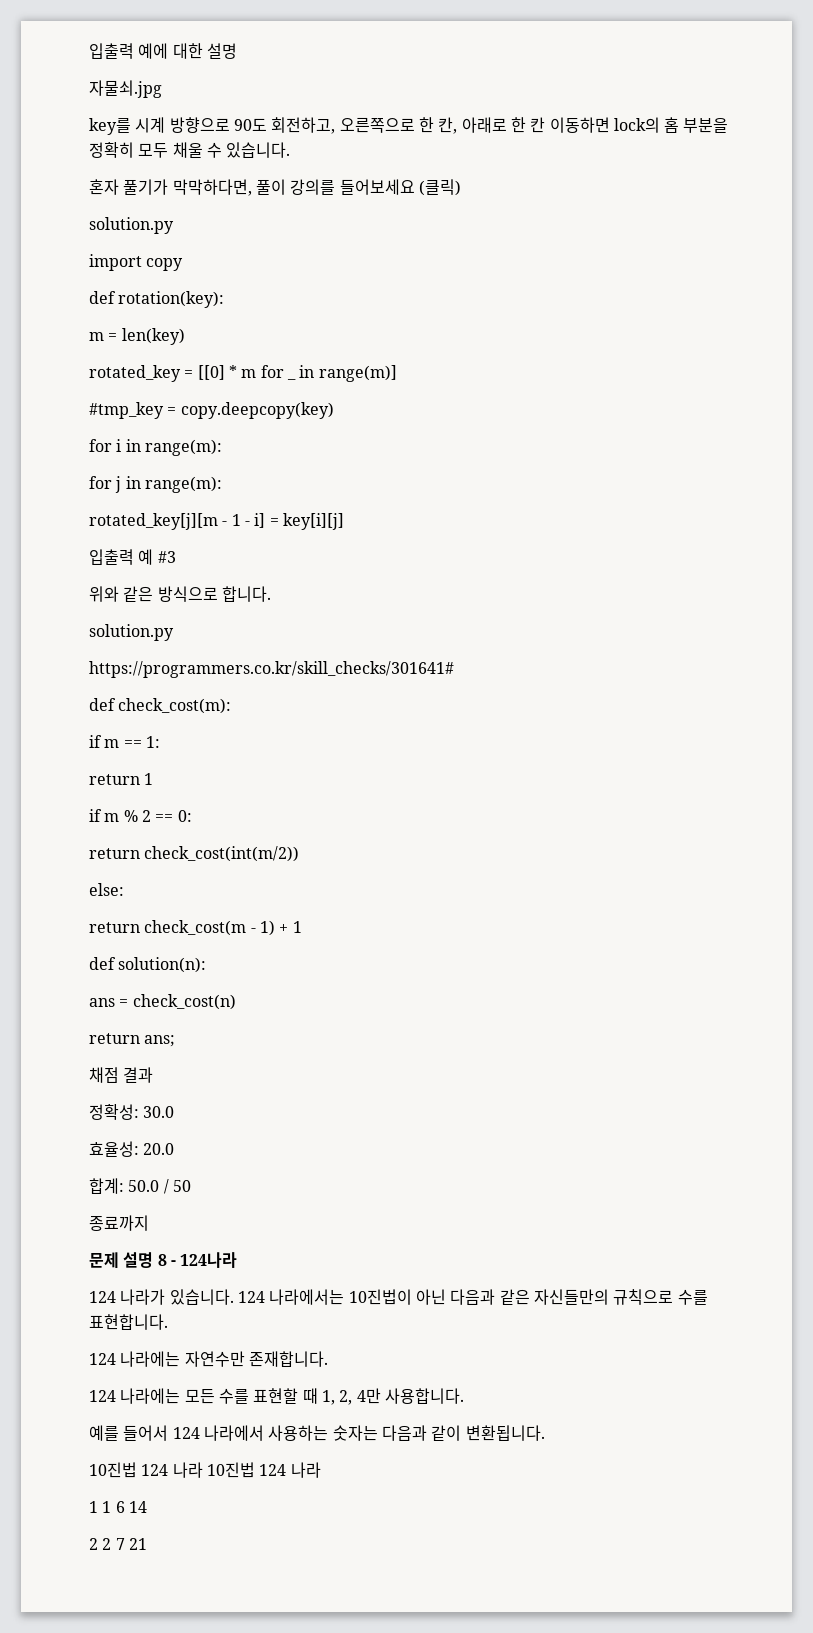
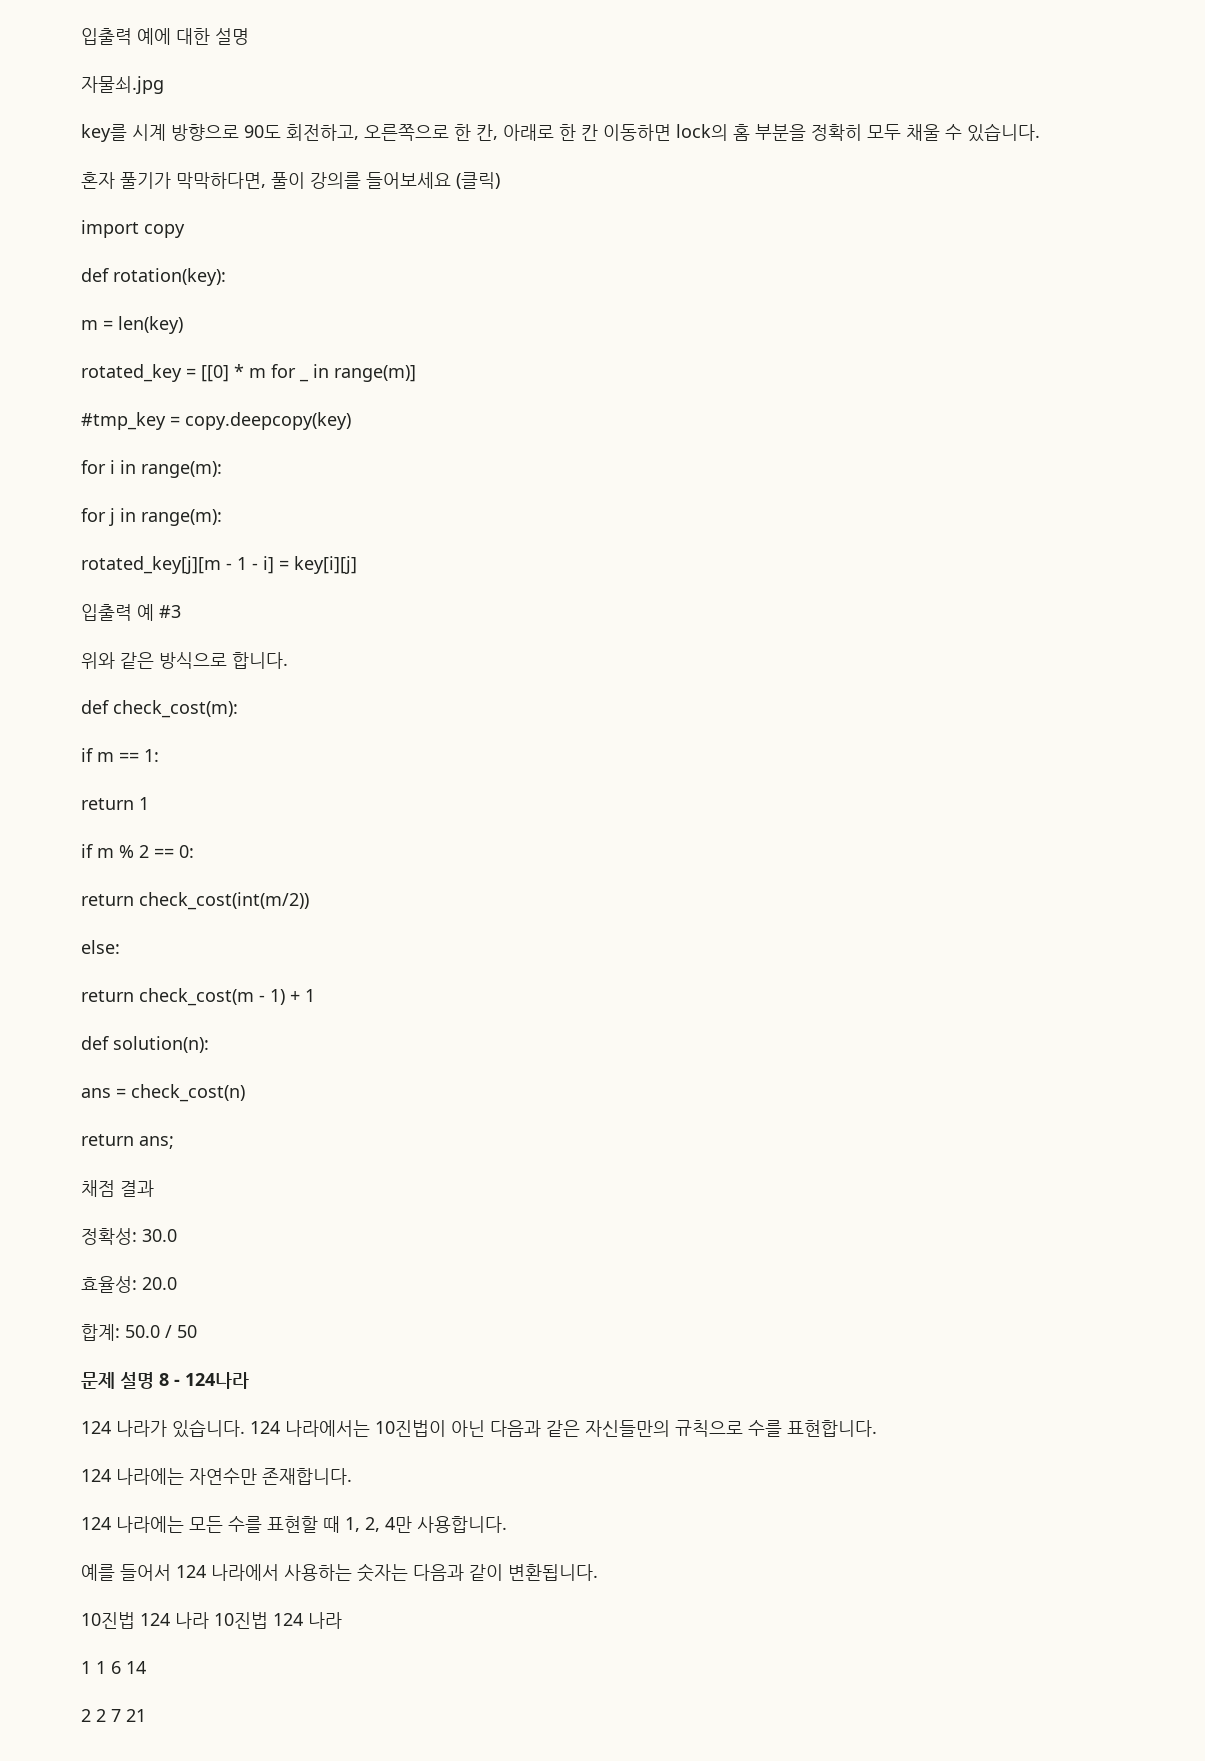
[89,217,174,234] // solution.py -> (500, 180) none
[89,624,174,641] [89,661,454,678] // solution.py // https://programmers.co.kr/skill_checks/301641# -> (288, 660) none
[89,1215,149,1231] // 종료까지 -> (197, 1331) none

